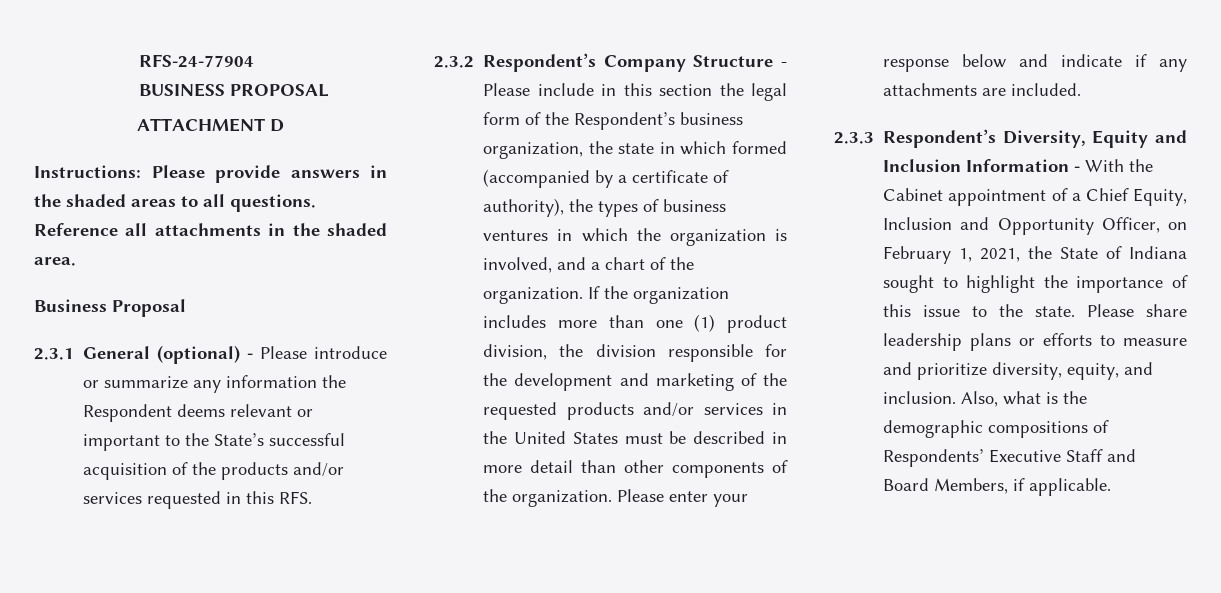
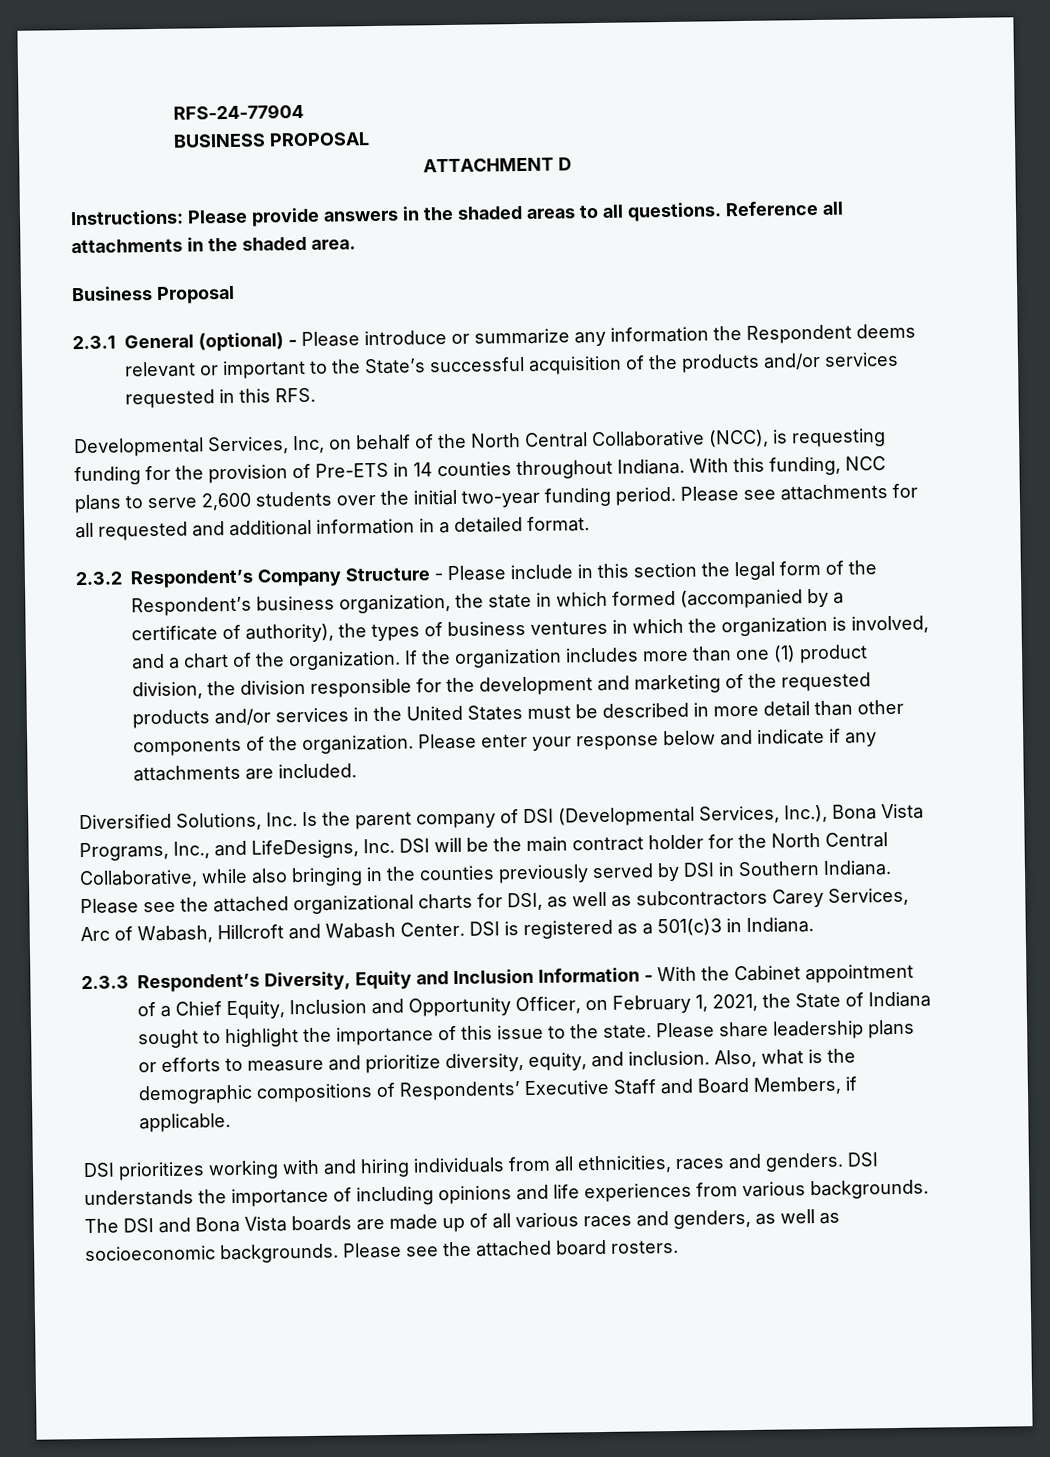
(313, 497) none -> [74,428,886,458] [74,456,886,486] [74,483,918,514] [75,516,590,541] // Developmental Services, Inc, on behalf of the North Central Collaborative (NCC), is requesting funding for the provision of Pre-ETS in 14 counties throughout Indiana. With this funding, NCC plans to serve 2,600 students over the initial two-year funding period. Please see attachments for all requested and additional information in a detailed format.
(1082, 89) none -> [79,803,924,831] [79,832,888,862] [79,860,892,889] [80,887,909,915] [80,917,814,944] // Diversified Solutions, Inc. Is the parent company of DSI (Developmental Services, Inc.), Bona Vista Programs, Inc., and LifeDesigns, Inc. DSI will be the main contract holder for the North Central Collaborative, while also bringing in the counties previously served by DSI in Southern Indiana. Please see the attached organizational charts for DSI, as well as subcontractors Carey Services, Arc of Wabash, Hillcroft and Wabash Center. DSI is registered as a 501(c)3 in Indiana.
(1112, 487) none -> [83,1152,878,1181] [84,1179,929,1208] [84,1209,840,1234] [85,1239,679,1264] // DSI prioritizes working with and hiring individuals from all ethnicities, races and genders. DSI understands the importance of including opinions and life experiences from various backgrounds. The DSI and Bona Vista boards are made up of all various races and genders, as well as socioeconomic backgrounds. Please see the attached board rosters.

